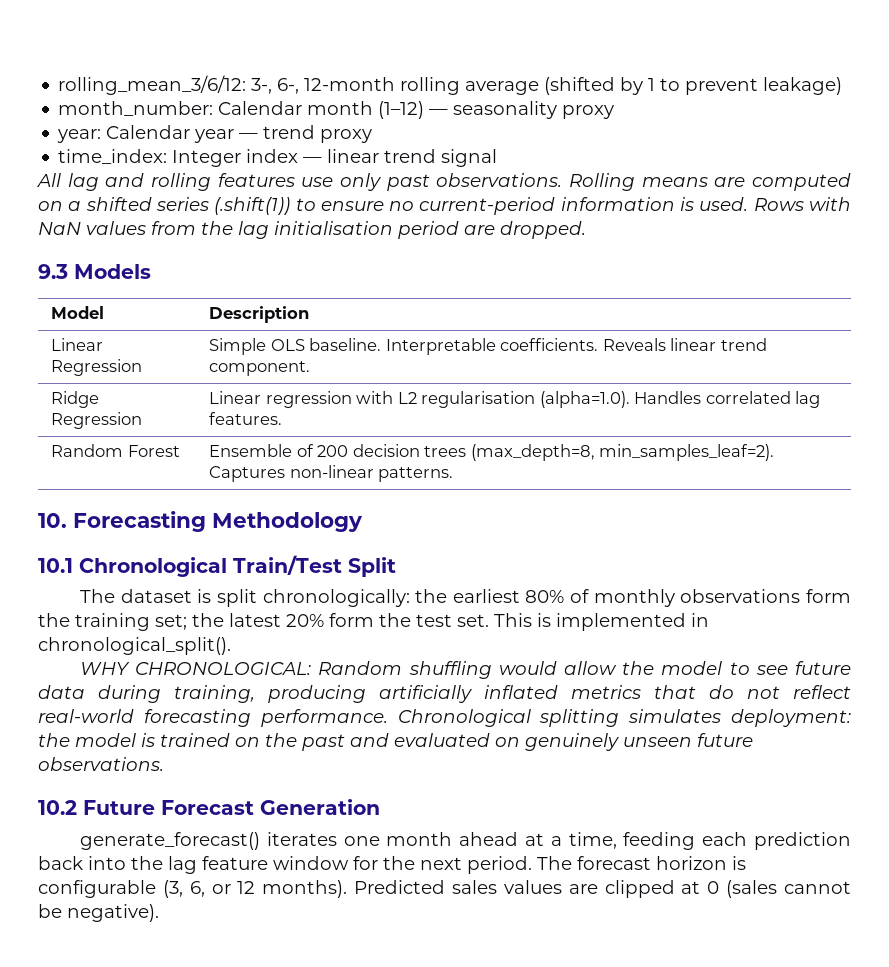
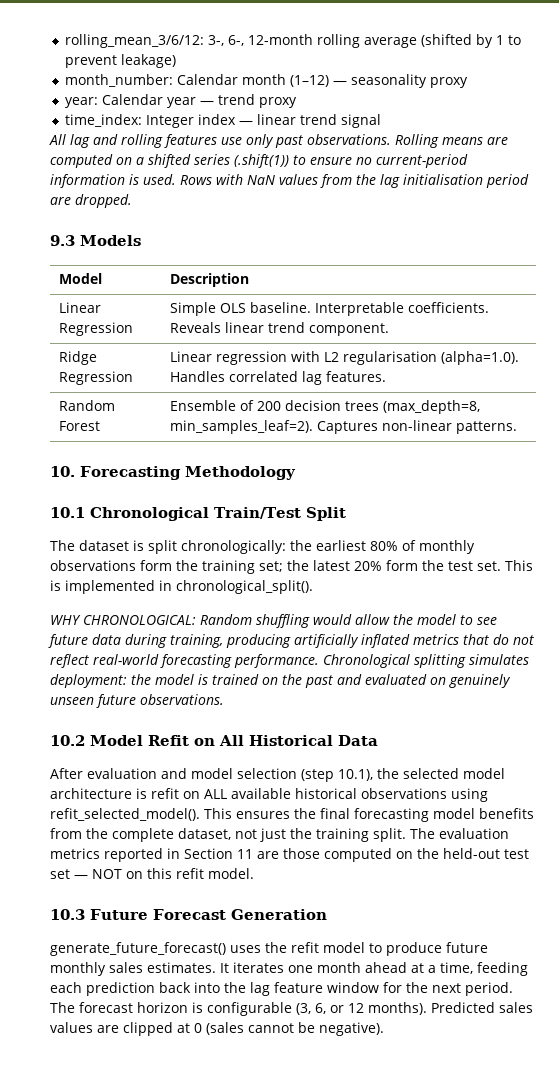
[83,799,380,815] [79,832,260,850] Future Forecast Generation // generate_forecast() -> [90,735,378,746] [50,768,505,782] [50,788,488,802] [50,808,534,822] [50,828,509,842] [50,848,529,862] [50,868,254,879] [50,909,327,920] [50,942,488,956] [50,962,229,976] Model Refit on All Historical Data // After evaluation and model selection (step 10.1), the selected model architecture is refit on ALL available historical observations using refit_selected_model(). This ensures the final forecasting model benefits from the complete dataset, not just the training split. The evaluation metrics reported in Section 11 are those computed on the held-out test set — NOT on this refit model. // 10.3 Future Forecast Generation // generate_future_forecast() uses the refit model to produce future monthly sales estimates. It

